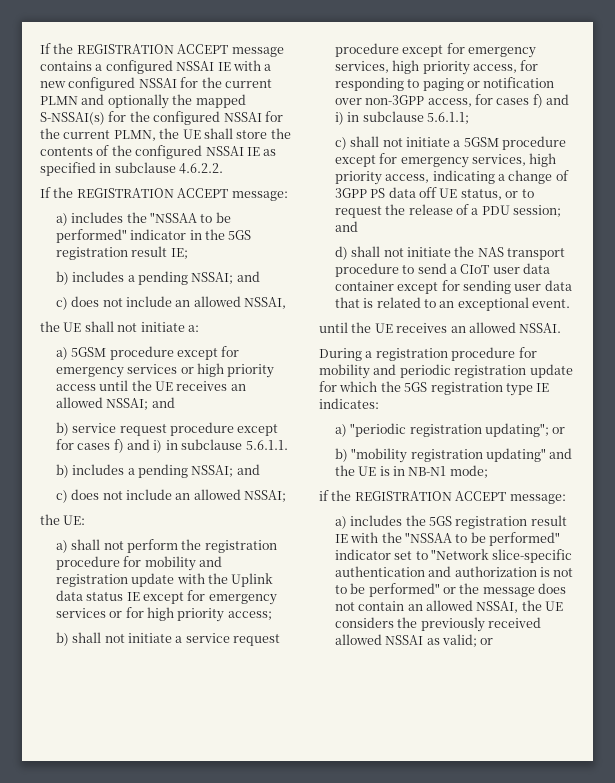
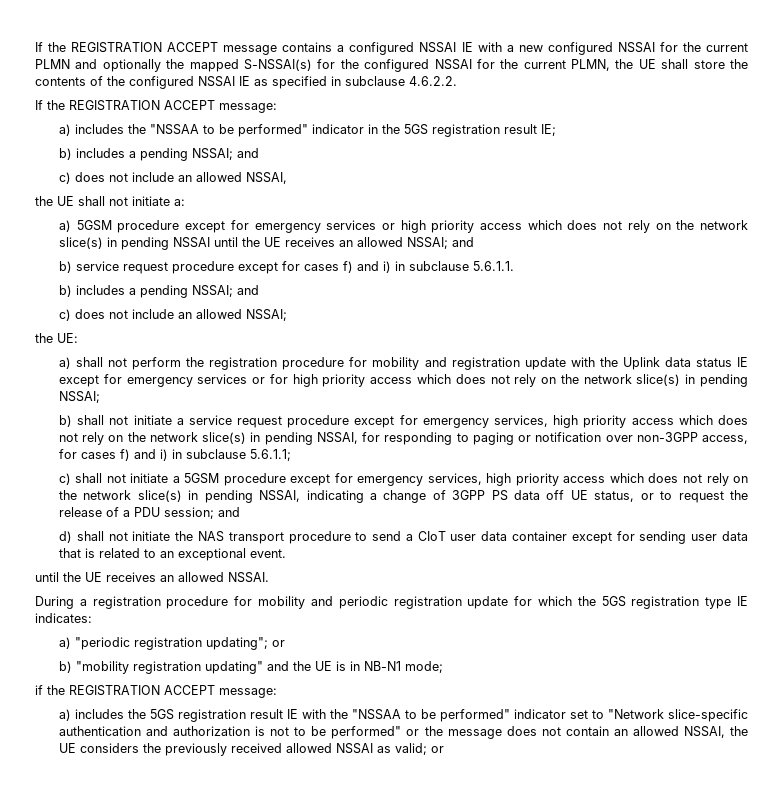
(96, 387) none -> [527,220,748,233] [58,237,210,250] which does not rely on the network slice(s) in pending NSSAI
[227,611,272,620] access; -> [370,374,748,387] [58,391,100,403] access which does not rely on the network slice(s) in pending NSSAI;
[473,64,518,73] access, -> [631,415,748,425] [58,432,358,445] access which does not rely on the network slice(s) in pending NSSAI,
[385,174,430,183] access, -> [563,473,749,486] [58,490,301,503] access which does not rely on the network slice(s) in pending NSSAI,

